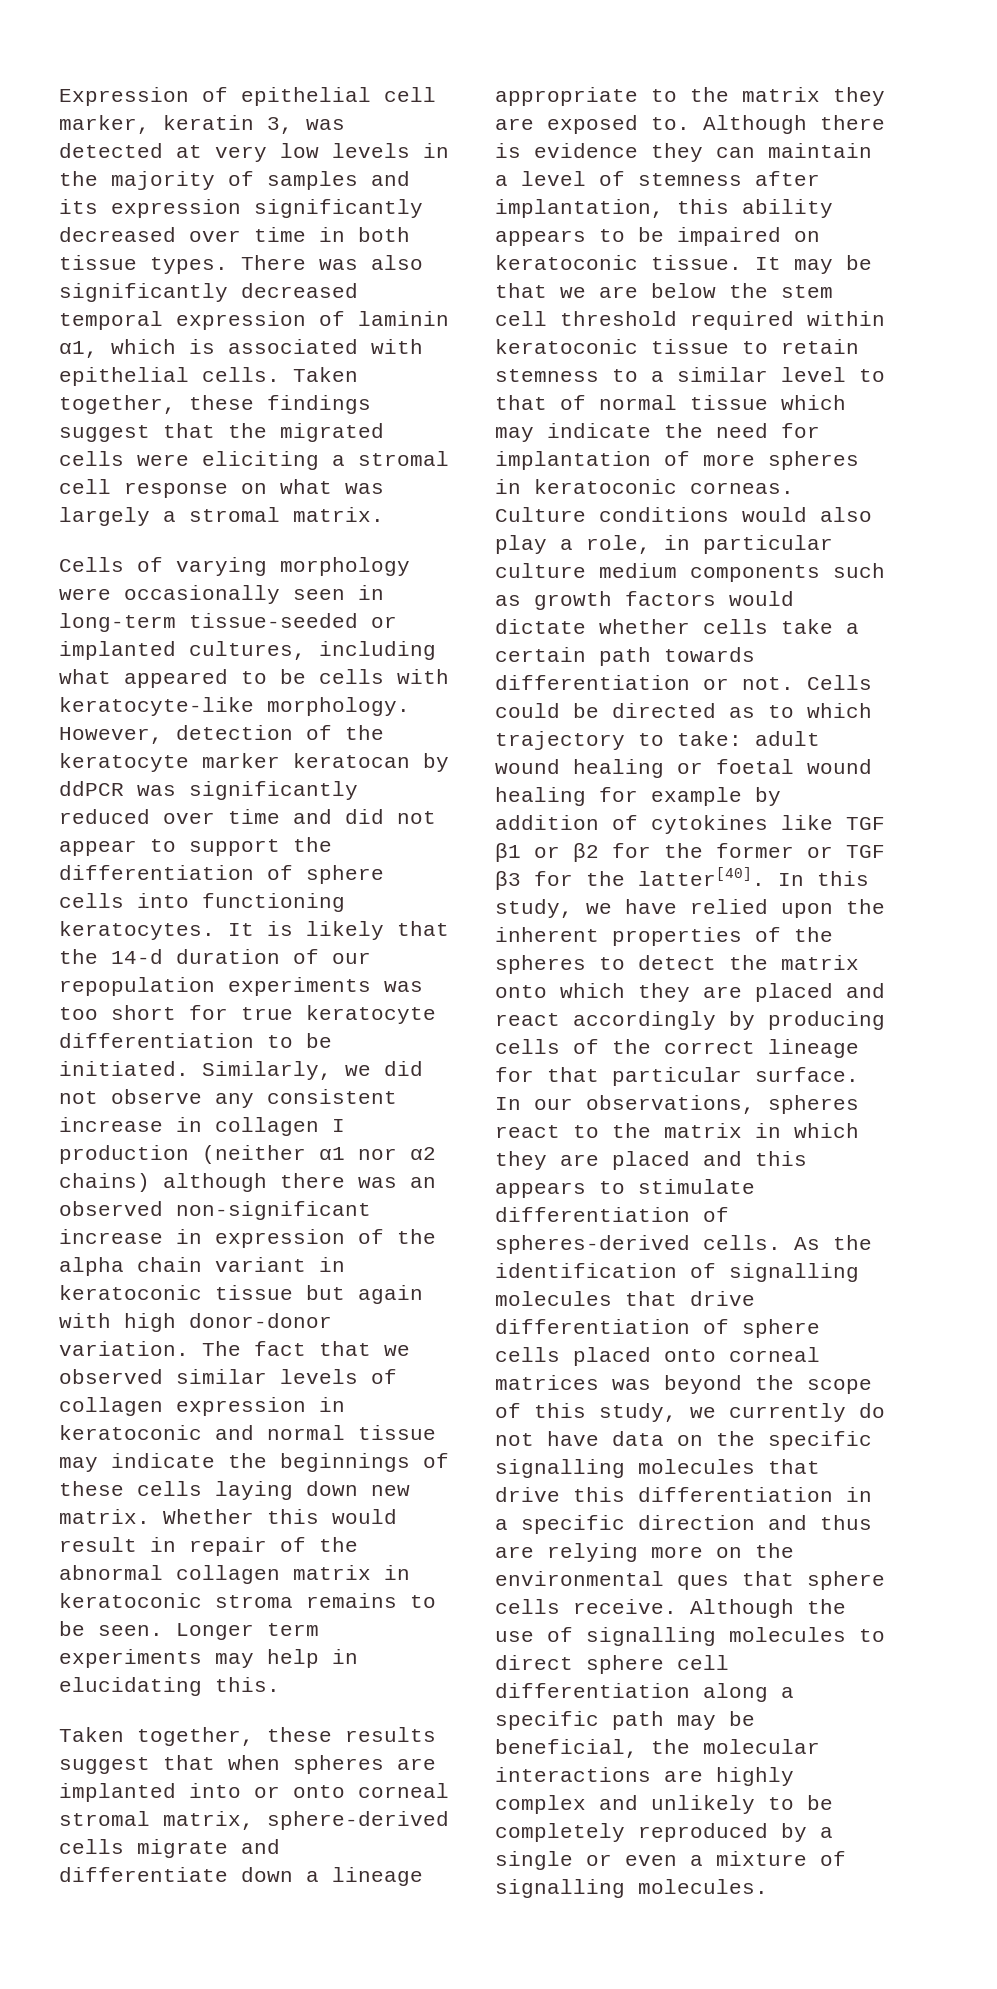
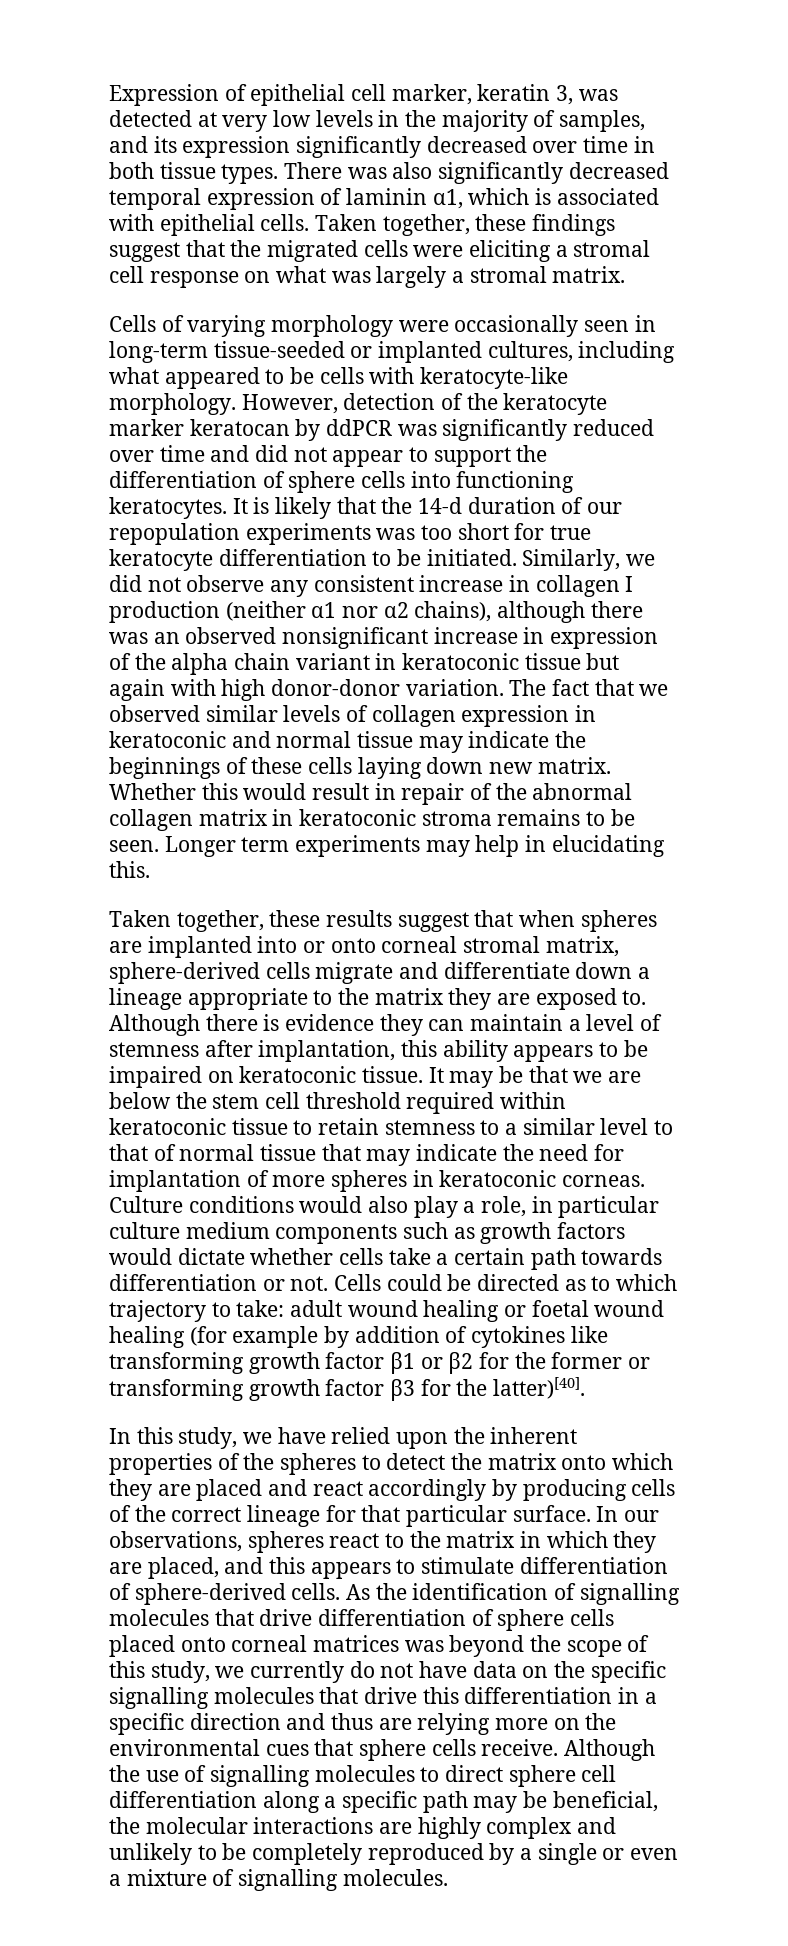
[267,171,358,190] samples -> [559,110,646,132] samples,
[59,1173,150,1192] chains) -> [414,601,492,622] chains),
[176,1201,371,1220] non-significant -> [282,627,429,649] nonsignificant
[781,395,846,410] which -> [321,1144,361,1161] that
[599,787,638,802] for -> [189,1326,227,1346] (for
[846,817,885,830] TGF -> [109,1352,385,1374] transforming growth factor
[846,845,885,858] TGF -> [109,1379,385,1401] transforming growth factor
[638,867,765,886] latter[40]. -> [493,1377,586,1399] latter)[40]. //
[612,1151,690,1170] placed -> [147,1557,219,1579] placed,
[495,1235,690,1254] spheres-derived -> [134,1583,286,1605] sphere-derived
[677,1575,729,1590] ques -> [265,1744,309,1756] cues

